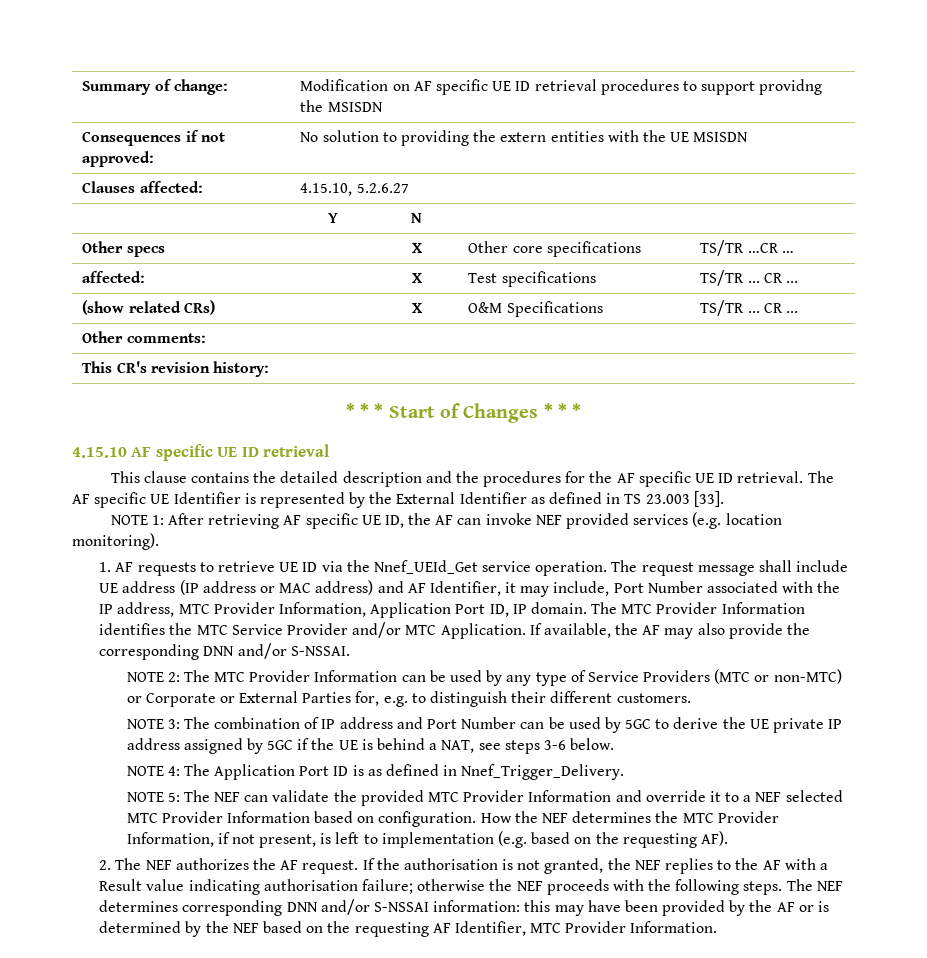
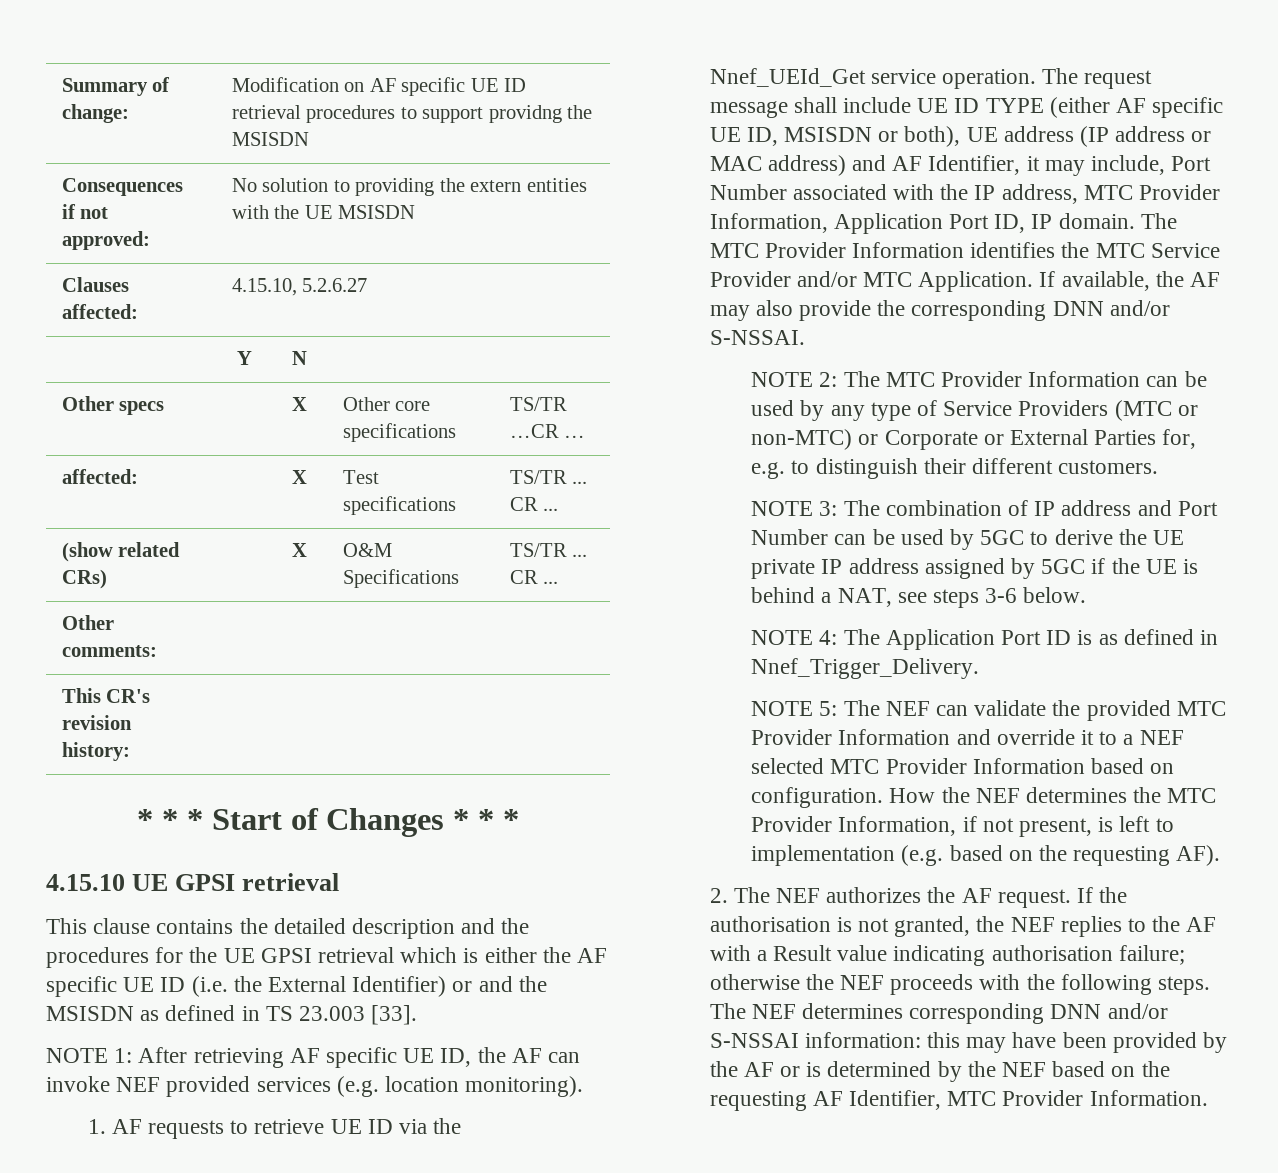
[131,444,259,461] AF specific UE ID -> [132,874,236,891] UE GPSI
[616,471,834,487] [72,492,527,508] AF specific UE ID retrieval. The AF specific UE Identifier is represented by the External Identifier -> [223,947,608,963] [46,976,547,997] [46,1006,134,1021] UE GPSI retrieval which is either the AF specific UE ID (i.e. the External Identifier) or and the MSISDN
(119, 588) none -> [954,97,1224,118] [709,126,998,147] ID TYPE (either AF specific UE ID, MSISDN or both), UE

